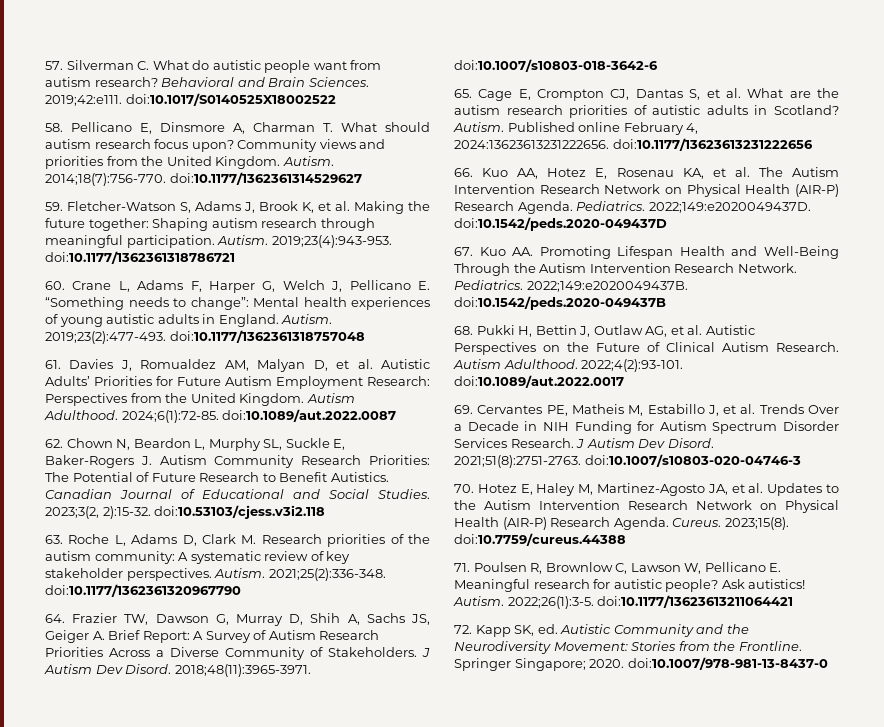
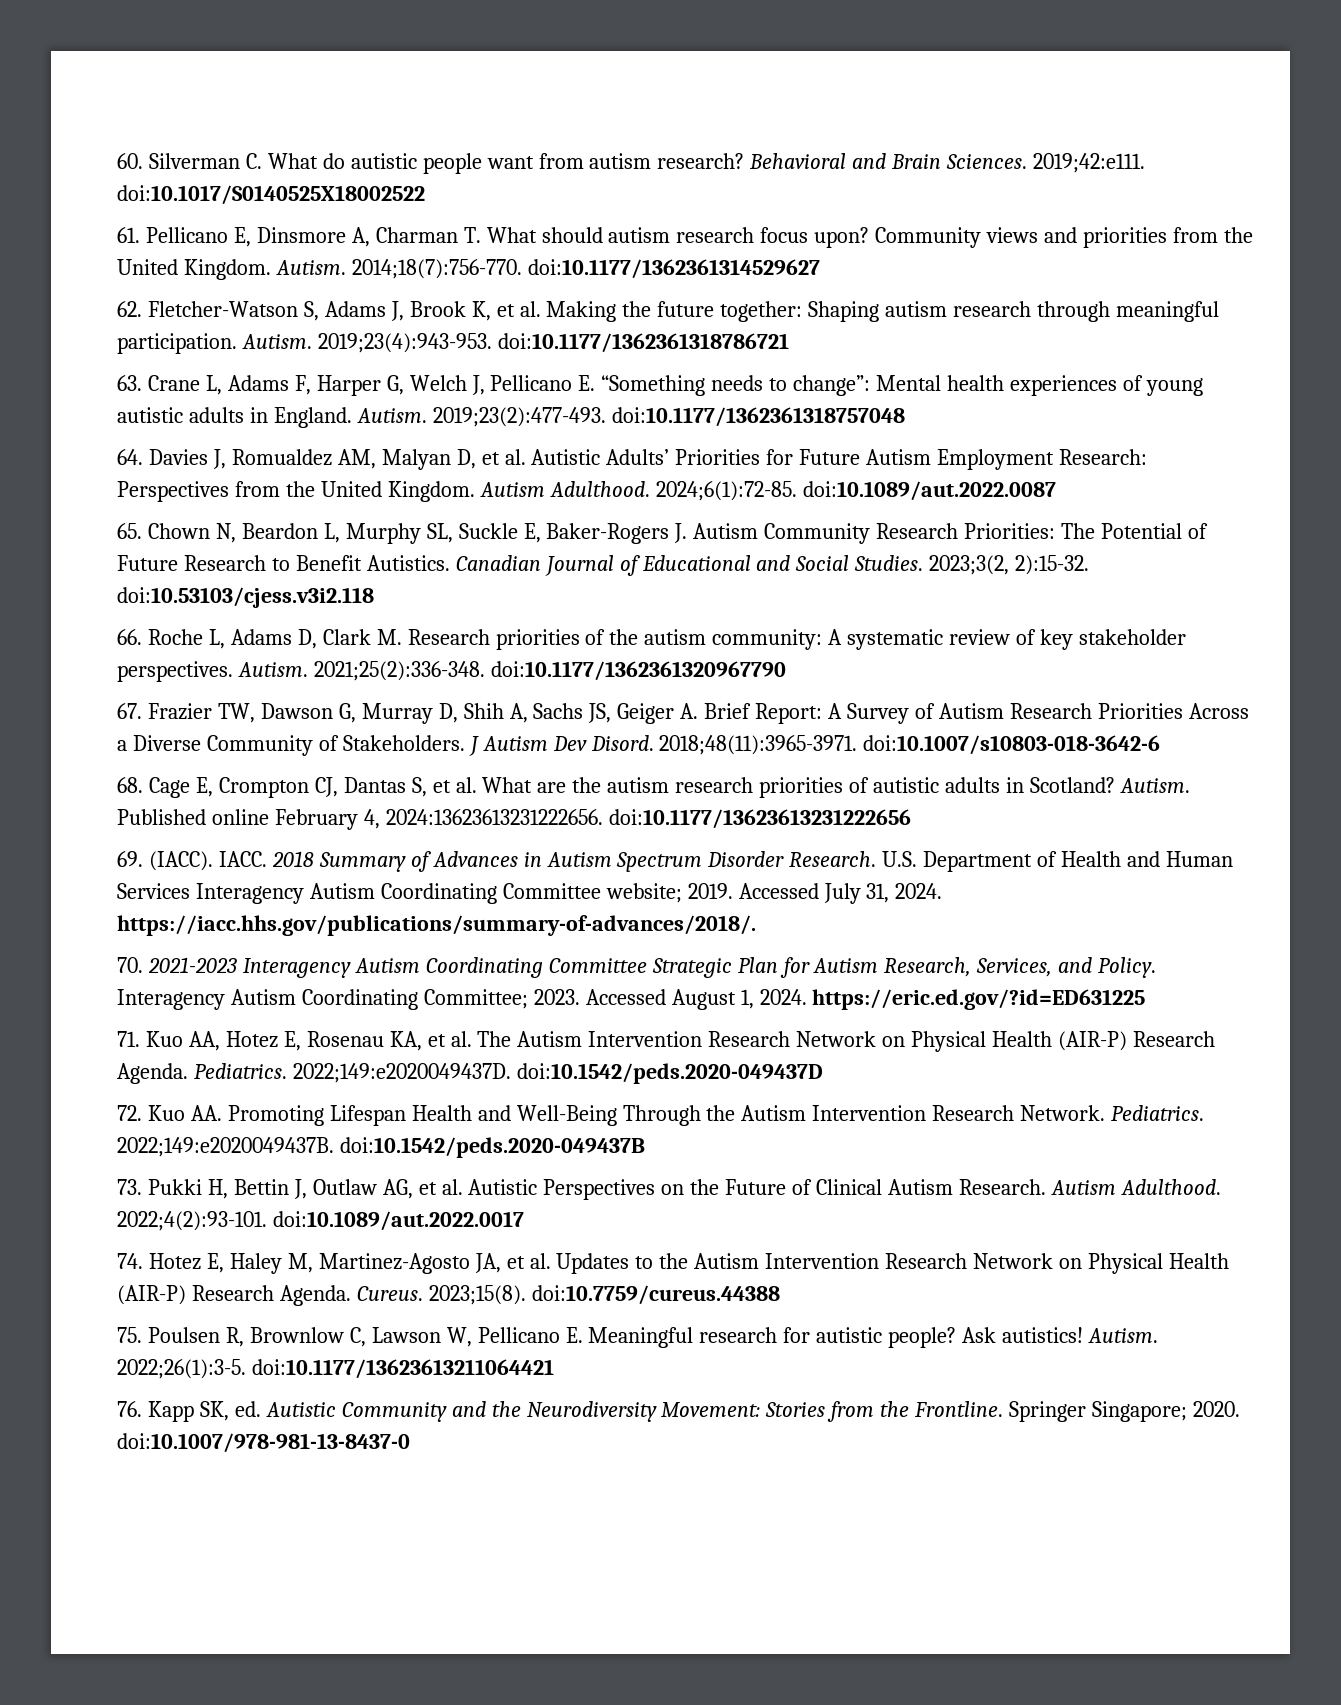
[45,61,63,70] 57. -> [117,153,143,169] 60.
[45,123,63,132] 58. -> [117,227,140,243] 61.
[45,202,63,211] 59. -> [117,301,142,317] 62.
[45,281,65,290] 60. -> [117,375,142,391] 63.
[45,360,61,369] 61. -> [117,449,143,465] 64.
[45,439,63,448] 62. -> [117,523,142,539] 65.
[45,535,63,544] 63. -> [117,629,142,645] 66.
[45,614,65,623] 64. -> [117,703,142,719] 67.
[454,89,472,98] 65. -> [117,777,143,793] 68.
[454,168,473,177] 66. -> [117,851,1233,872] [117,883,943,904] [117,915,756,936] [117,957,1157,978] [117,989,1146,1010] [117,1031,140,1047] 69. (IACC). IACC. 2018 Summary of Advances in Autism Spectrum Disorder Research. U.S. Department of Health and Human Services Interagency Autism Coordinating Committee website; 2019. Accessed July 31, 2024. https://iacc.hhs.gov/publications/summary-of-advances/2018/. // 70. 2021-2023 Interagency Autism Coordinating Committee Strategic Plan for Autism Research, Services, and Policy. Interagency Autism Coordinating Committee; 2023. Accessed August 1, 2024. https://eric.ed.gov/?id=ED631225 // 71.
[454,247,473,256] 67. -> [117,1105,142,1121] 72.
[454,326,473,335] 68. -> [117,1179,142,1195] 73.
[454,404,839,416] [454,421,839,434] [454,438,714,448] [454,454,801,468] [454,484,474,493] 69. Cervantes PE, Matheis M, Estabillo J, et al. Trends Over a Decade in NIH Funding for Autism Spectrum Disorder Services Research. J Autism Dev Disord. 2021;51(8):2751-2763. doi:10.1007/s10803-020-04746-3 // 70. -> [117,1253,143,1269] 74.
[454,563,470,572] 71. -> [117,1327,142,1343] 75.
[454,625,472,634] 72. -> [117,1401,142,1417] 76.

